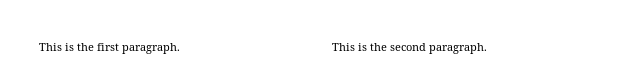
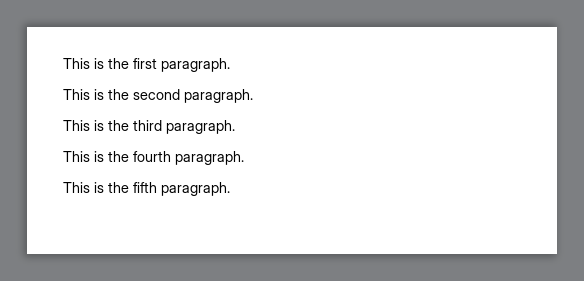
(487, 48) none -> [63,120,235,134] [63,151,244,165] [63,182,230,196] // This is the third paragraph. // This is the fourth paragraph. // This is the fifth paragraph.

